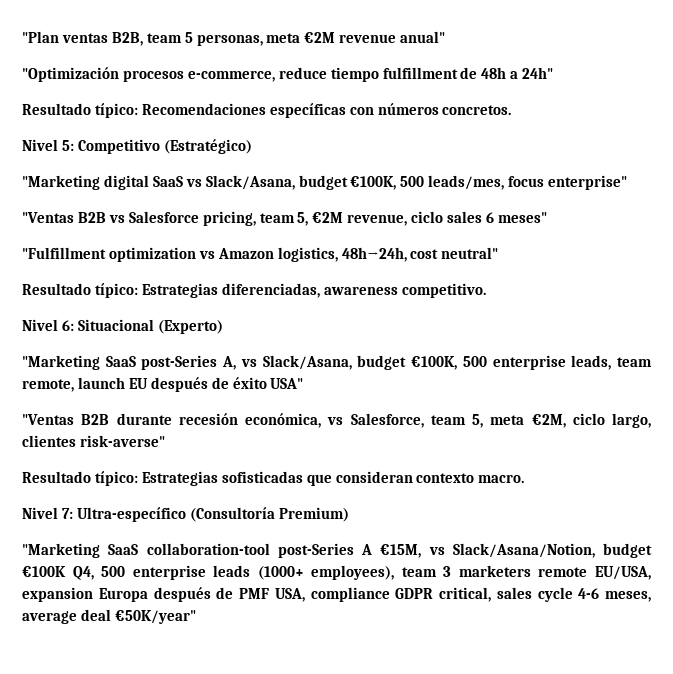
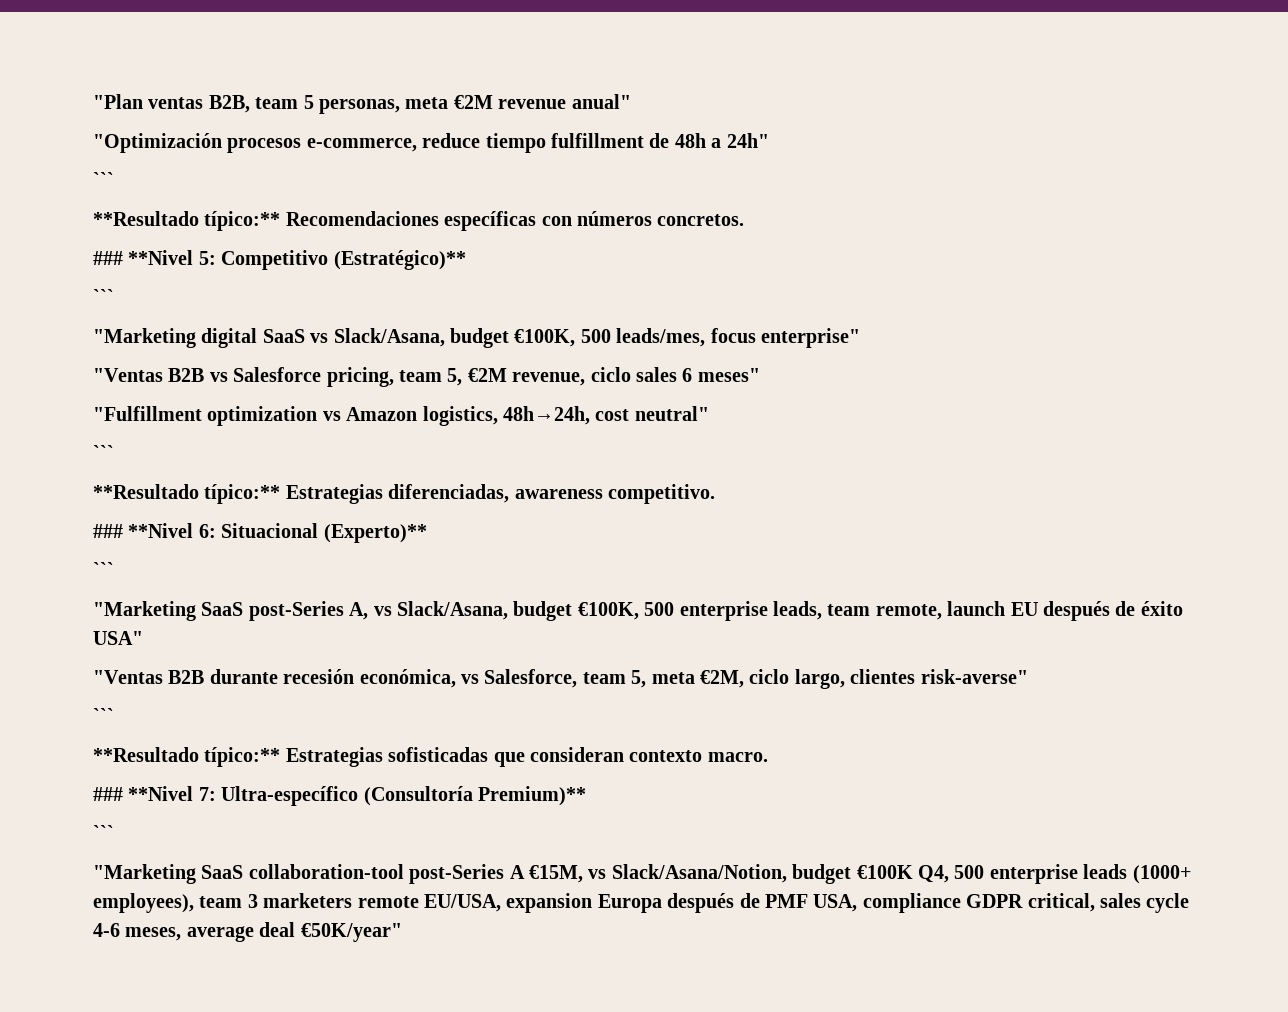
[22,103,138,118] Resultado típico: -> [93,172,114,187] [93,211,281,231] ``` // **Resultado típico:**
[22,139,252,154] Nivel 5: Competitivo (Estratégico) -> [93,250,466,270] [93,289,114,304] ### **Nivel 5: Competitivo (Estratégico)** // ```
[22,283,138,298] Resultado típico: -> [93,445,114,460] [93,484,281,504] ``` // **Resultado típico:**
[22,319,223,334] Nivel 6: Situacional (Experto) -> [93,523,427,543] [93,562,114,577] ### **Nivel 6: Situacional (Experto)** // ```
[22,471,138,486] Resultado típico: -> [93,708,114,723] [93,747,281,767] ``` // **Resultado típico:**
[22,507,58,519] Nivel -> [93,786,194,801] ### **Nivel
[278,507,349,522] Premium) -> [478,786,586,806] [93,825,114,840] Premium)** // ```

